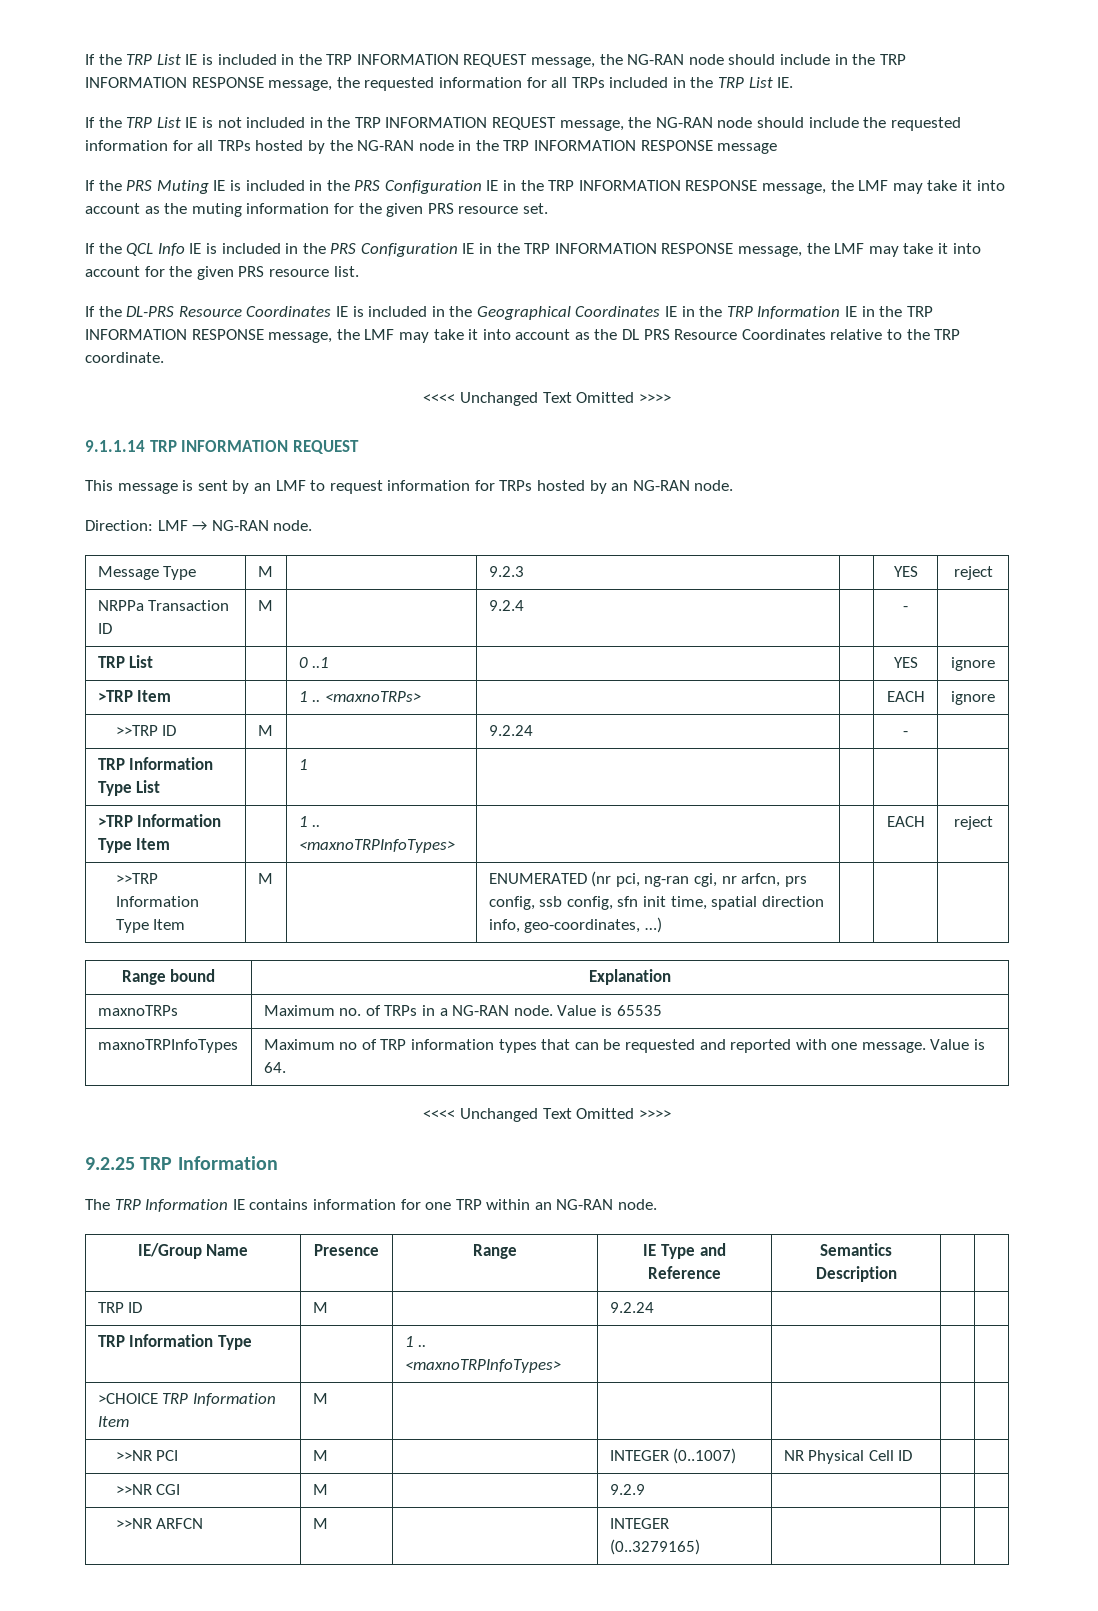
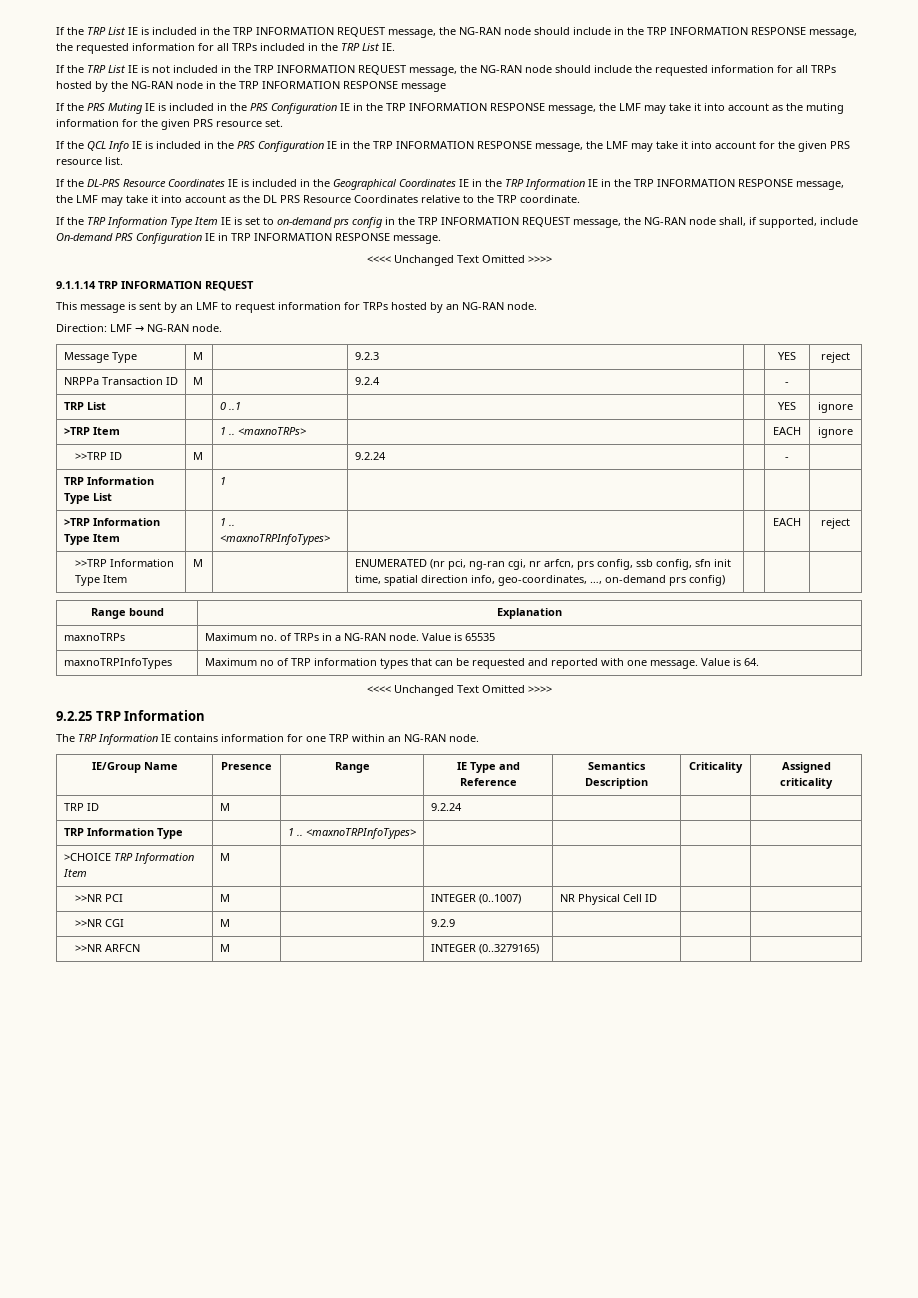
(164, 357) none -> [56,217,858,228] [56,233,441,244] // If the TRP Information Type Item IE is set to on-demand prs config in the TRP INFORMATION REQUEST message, the NG-RAN node shall, if supported, include On-demand PRS Configuration IE in TRP INFORMATION RESPONSE message.
[644,917,662,933] …) -> [589,575,725,586] …, on-demand prs config)
(897, 1274) | -> [689,762,743,773] [781,762,831,773] [780,778,833,789] Criticality | Assigned criticality

